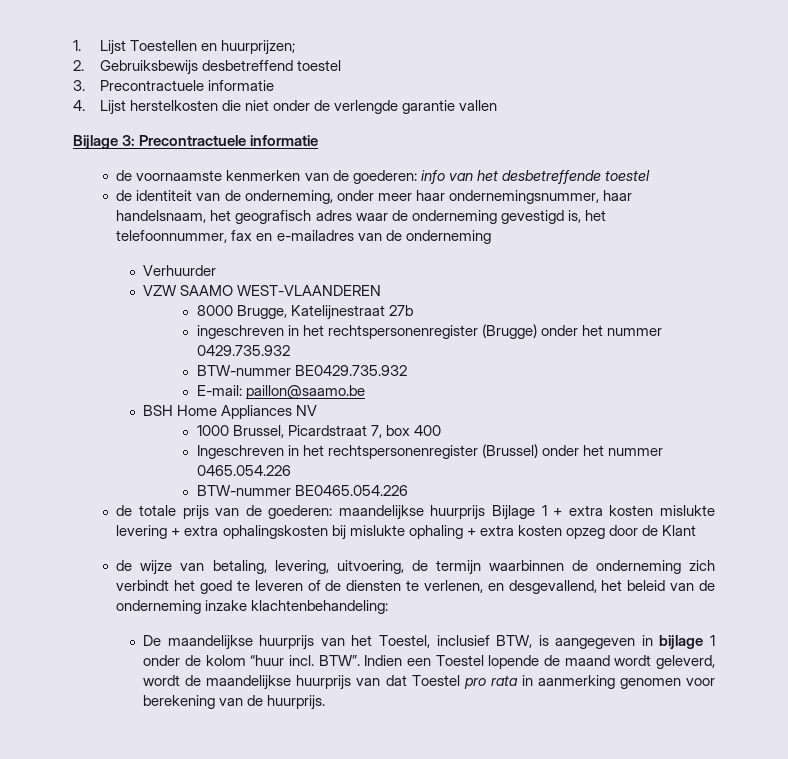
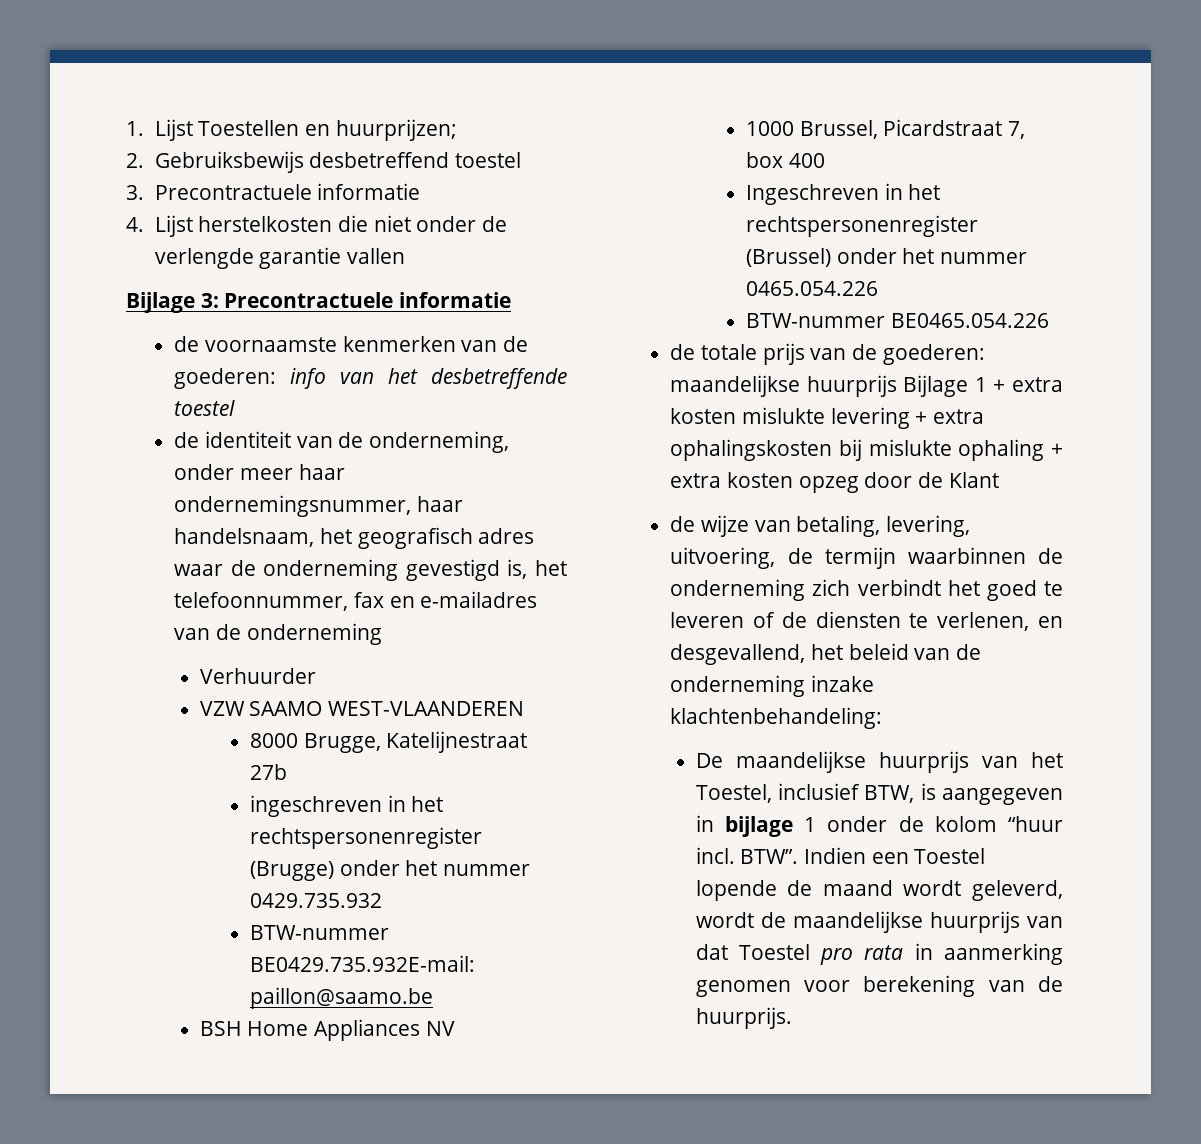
[295,365,408,376] [196,385,242,396] BE0429.735.932 // E-mail: -> [250,955,476,972] BE0429.735.932E-mail:

